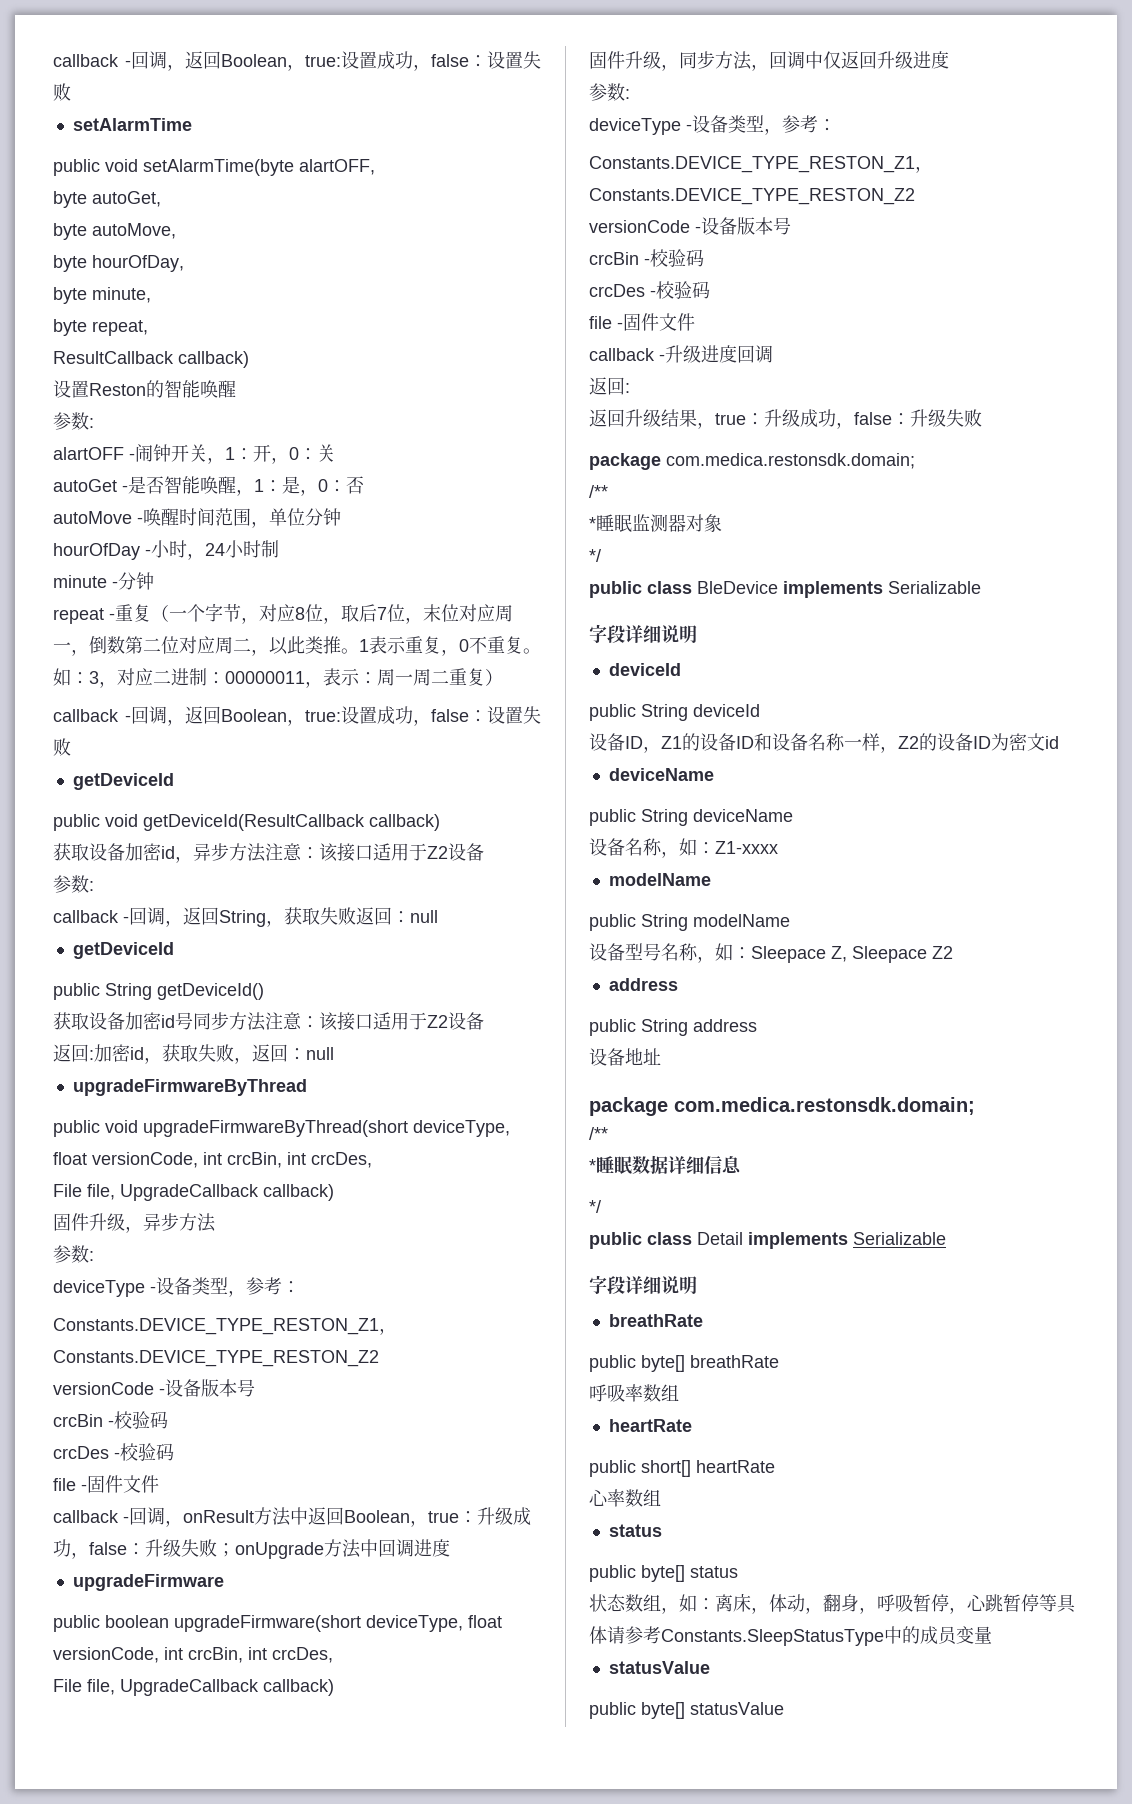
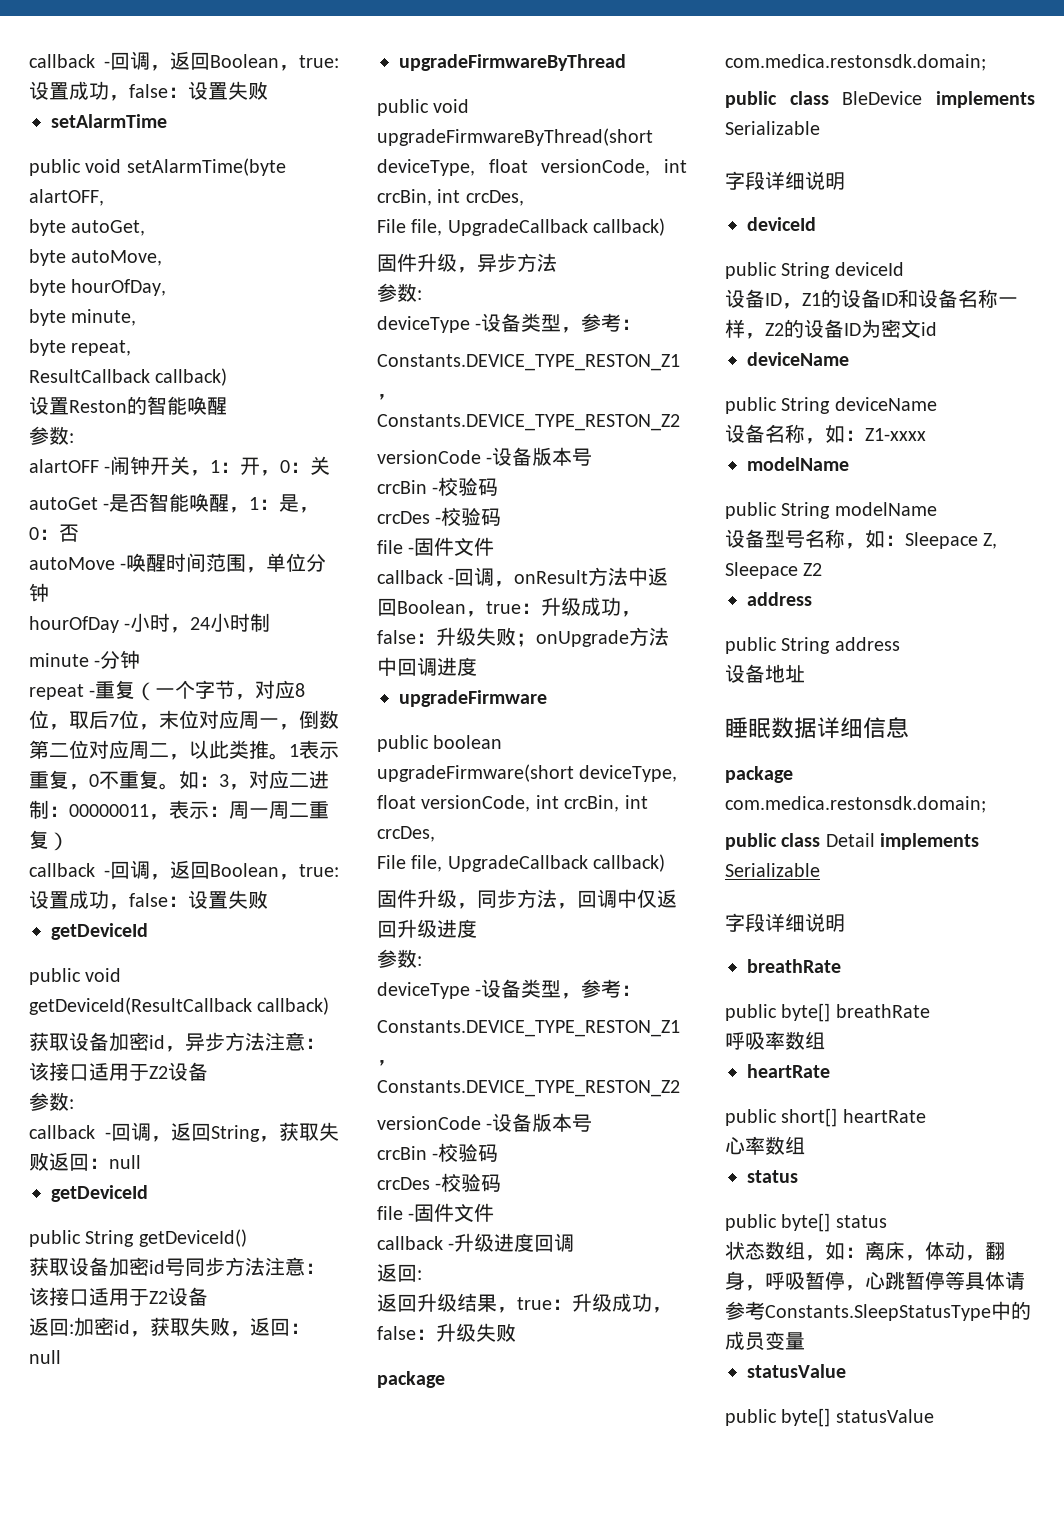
[589,485,608,498] [589,514,722,532] [589,549,601,562] // /** // *睡眠监测器对象 // */ -> (986, 62) none
[589,1097,975,1116] [589,1127,608,1140] [589,1159,596,1172] package com.medica.restonsdk.domain; // /** // * -> (805, 674) none
[589,1200,601,1213] */ -> [725,766,793,783] [725,796,986,813] package com.medica.restonsdk.domain;

